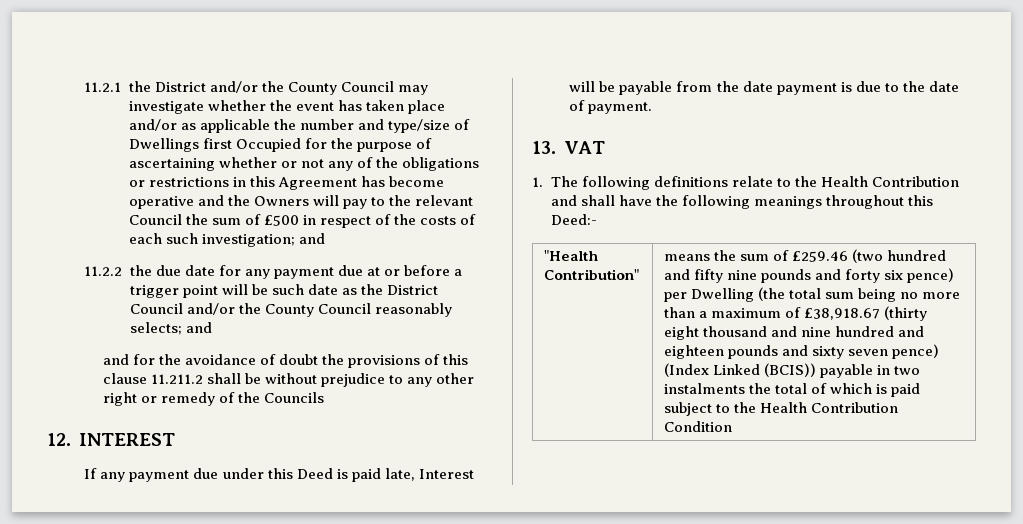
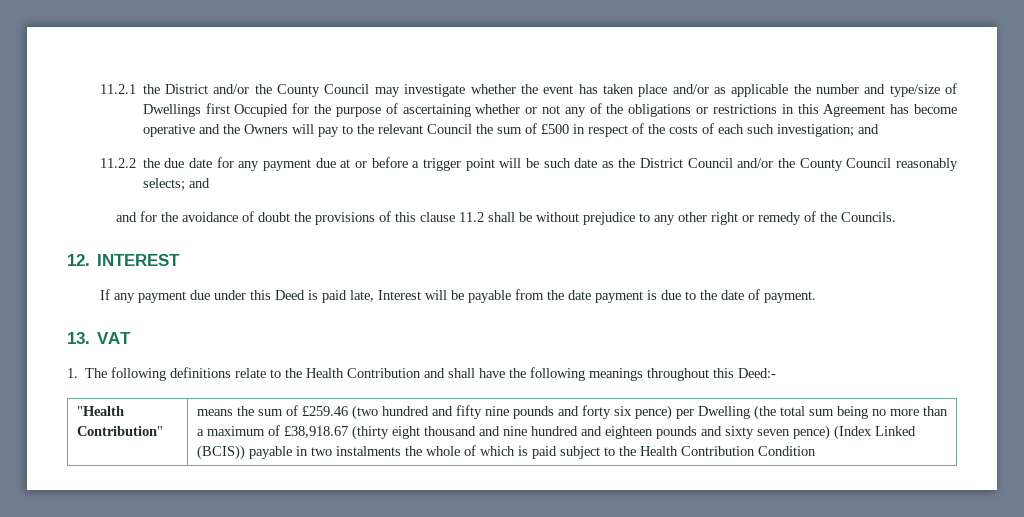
[151,374,204,384] 11.211.2 -> [458,212,484,222] 11.2
[264,392,325,403] Councils -> [840,212,896,222] Councils.
[774,383,807,394] total -> [425,446,460,456] whole

